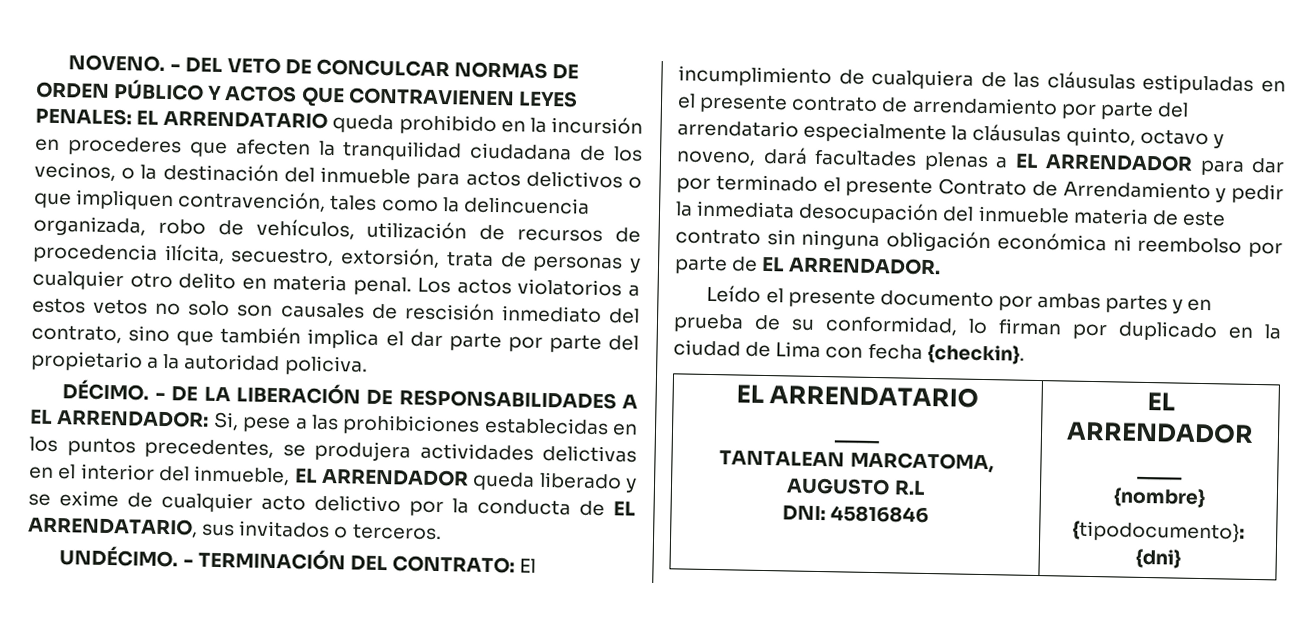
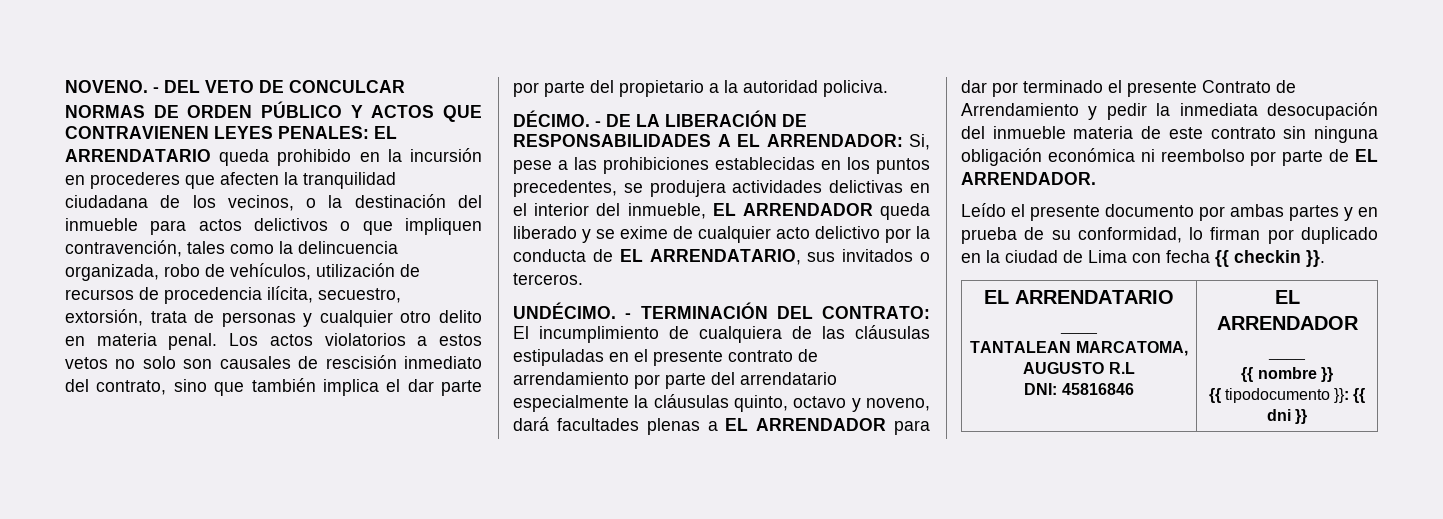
[926,343,1025,365] {checkin}. -> [1215,250,1325,267] {{ checkin }}.
[1112,487,1206,509] [1072,520,1245,543] [1134,548,1181,569] {nombre} // {tipodocumento}: {dni} -> [1241,367,1333,382] [1208,388,1366,403] [1266,409,1308,424] {{ nombre }} // {{ tipodocumento }}: {{ dni }}

